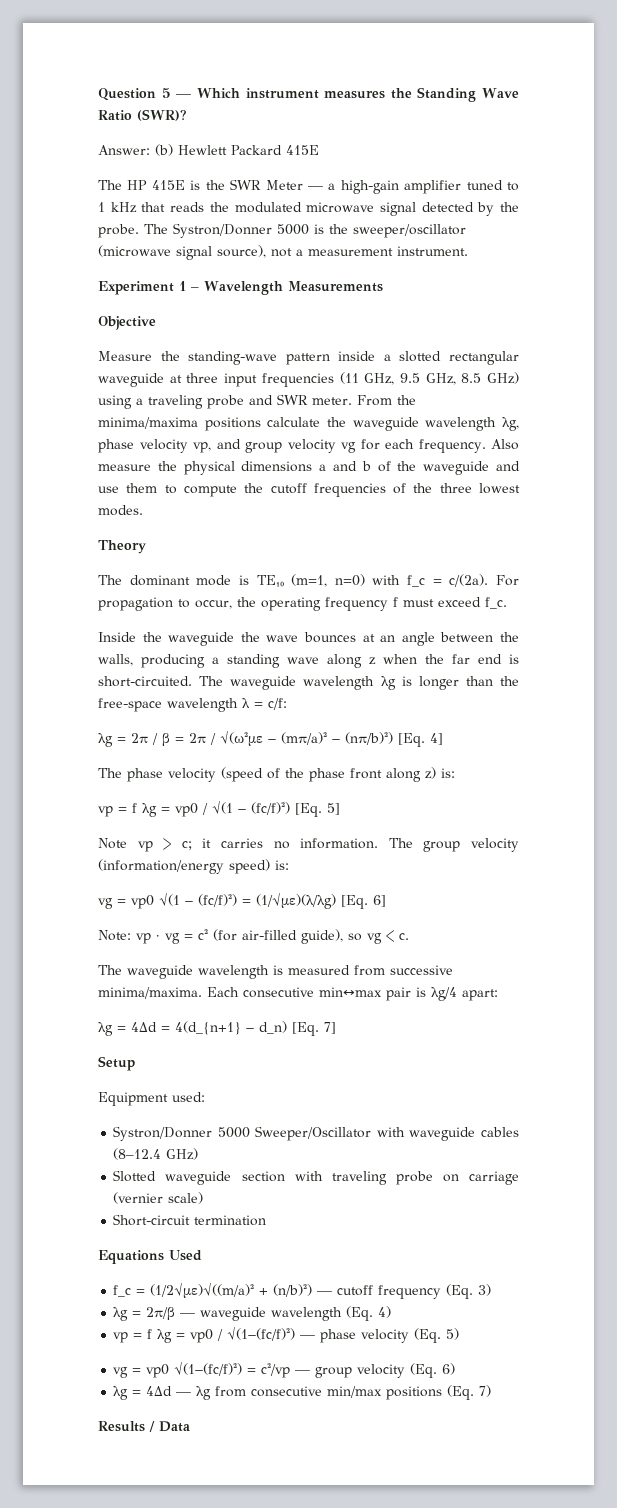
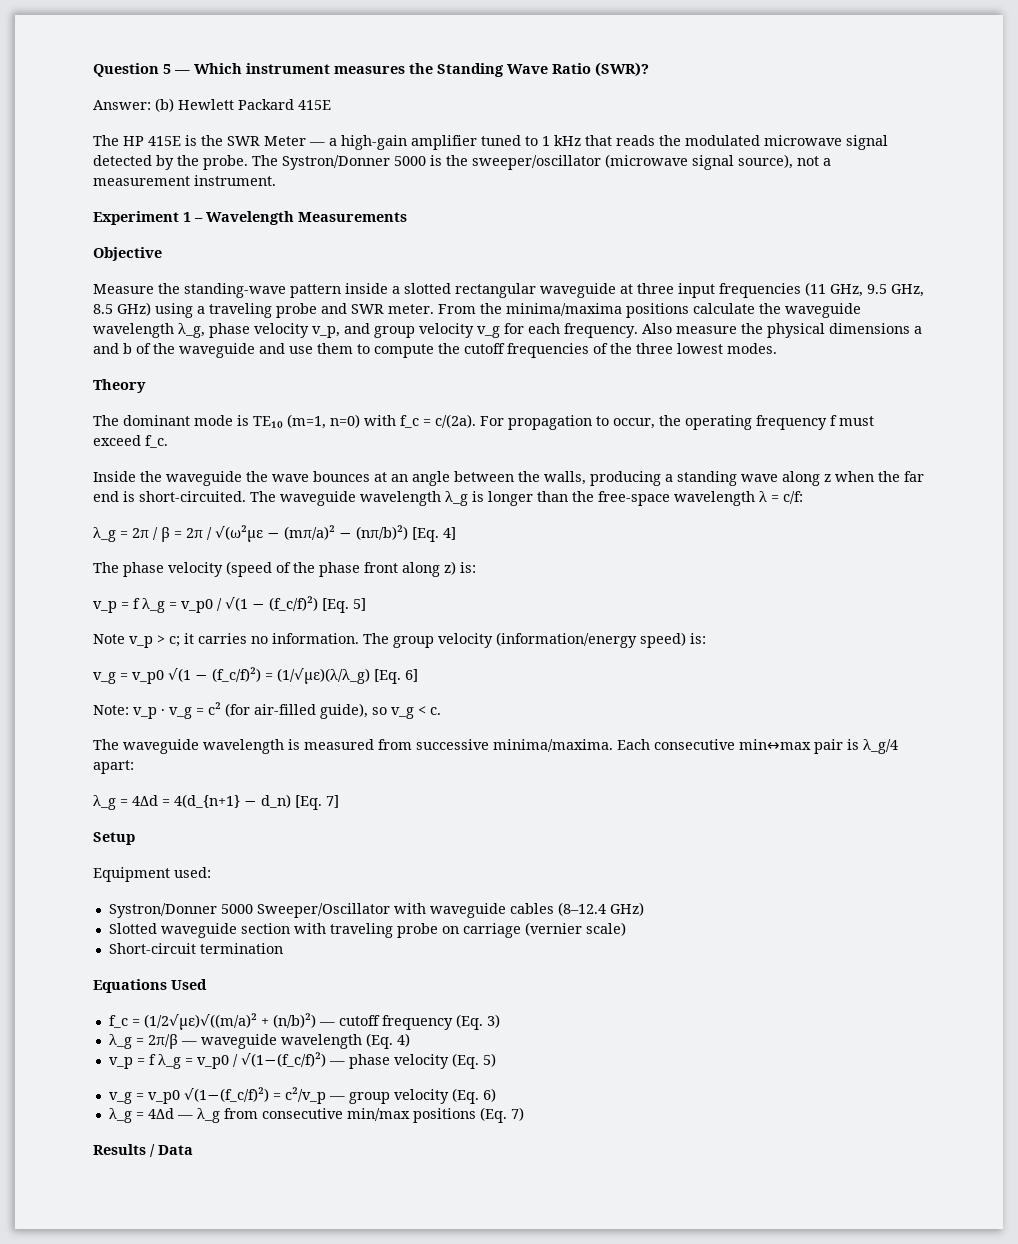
[502,417,519,431] [98,439,212,453] λg, phase velocity vp, -> [178,323,340,338] λ_g, phase velocity v_p,
[341,442,357,453] vg -> [477,326,500,338] v_g
[380,676,396,690] λg -> [445,491,468,506] λ_g
[98,733,113,747] λg -> [93,527,116,542] λ_g
[98,803,198,817] vp = f λg = vp0 -> [93,598,213,613] v_p = f λ_g = v_p0
[251,802,290,815] (fc/f)²) -> [269,596,318,611] (f_c/f)²)
[137,841,153,852] vp -> [129,636,153,648] v_p
[98,893,336,909] vg = vp0 √(1 − (fc/f)²) = (1/√με)(λ/λg) -> [93,667,370,684] v_g = v_p0 √(1 − (f_c/f)²) = (1/√με)(λ/λ_g)
[136,933,180,944] vp · vg -> [133,707,192,719] v_p · v_g
[367,933,382,944] vg -> [391,707,414,719] v_g
[431,987,457,1001] λg/4 -> [863,739,898,754] λ_g/4
[98,1022,113,1036] λg -> [93,795,116,810] λ_g
[113,1307,129,1321] λg -> [108,1034,132,1049] λ_g
[113,1327,296,1343] vp = f λg = vp0 / √(1−(fc/f)²) -> [108,1052,326,1069] v_p = f λ_g = v_p0 / √(1−(f_c/f)²)
[113,1362,291,1378] vg = vp0 √(1−(fc/f)²) = c²/vp -> [108,1087,326,1104] v_g = v_p0 √(1−(f_c/f)²) = c²/v_p
[113,1386,129,1400] λg -> [108,1108,132,1123] λ_g
[196,1386,212,1400] λg -> [196,1108,220,1123] λ_g

